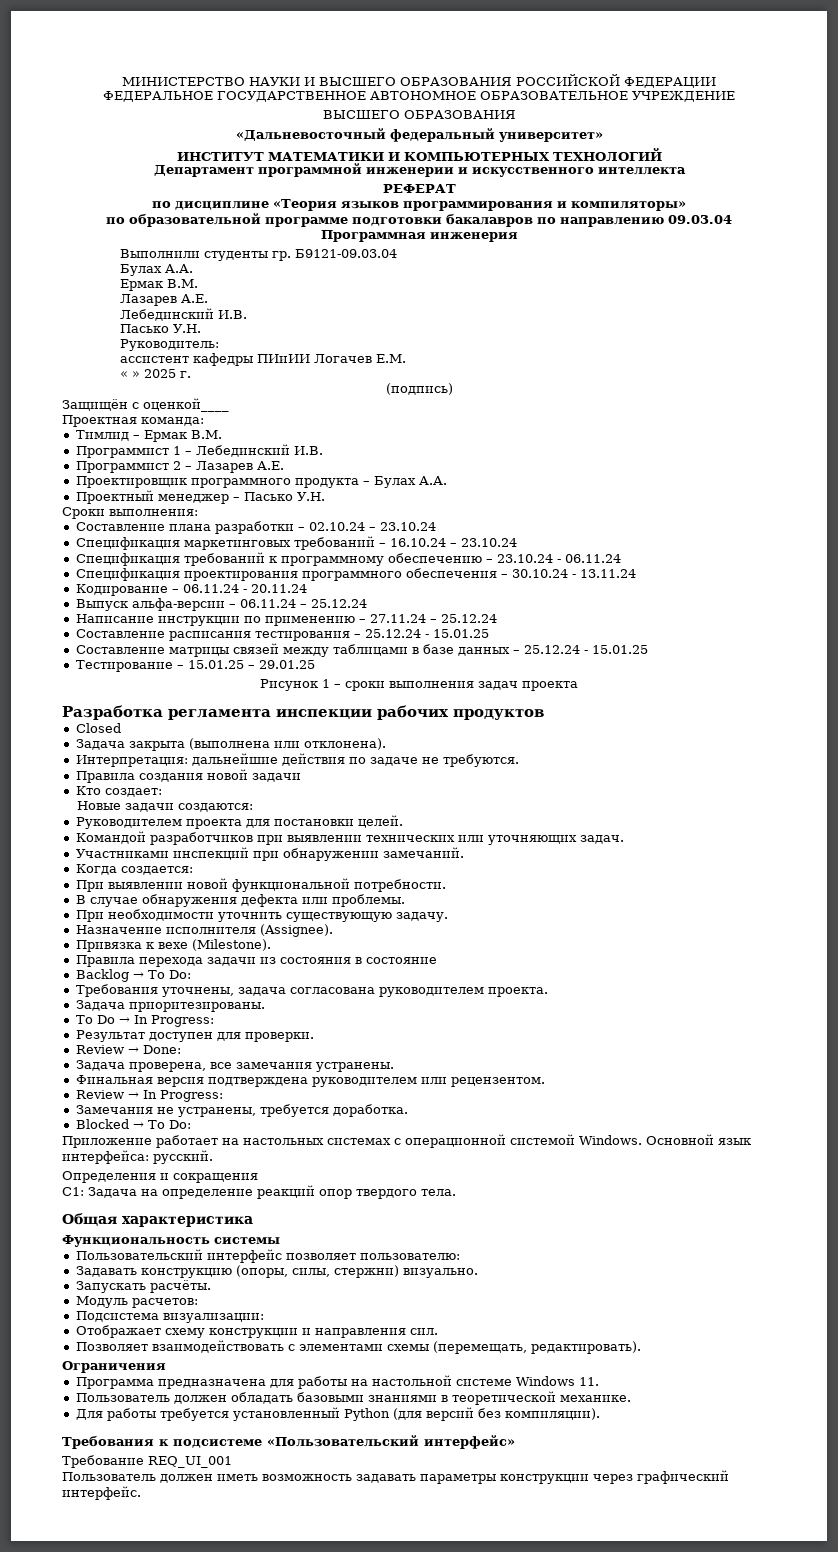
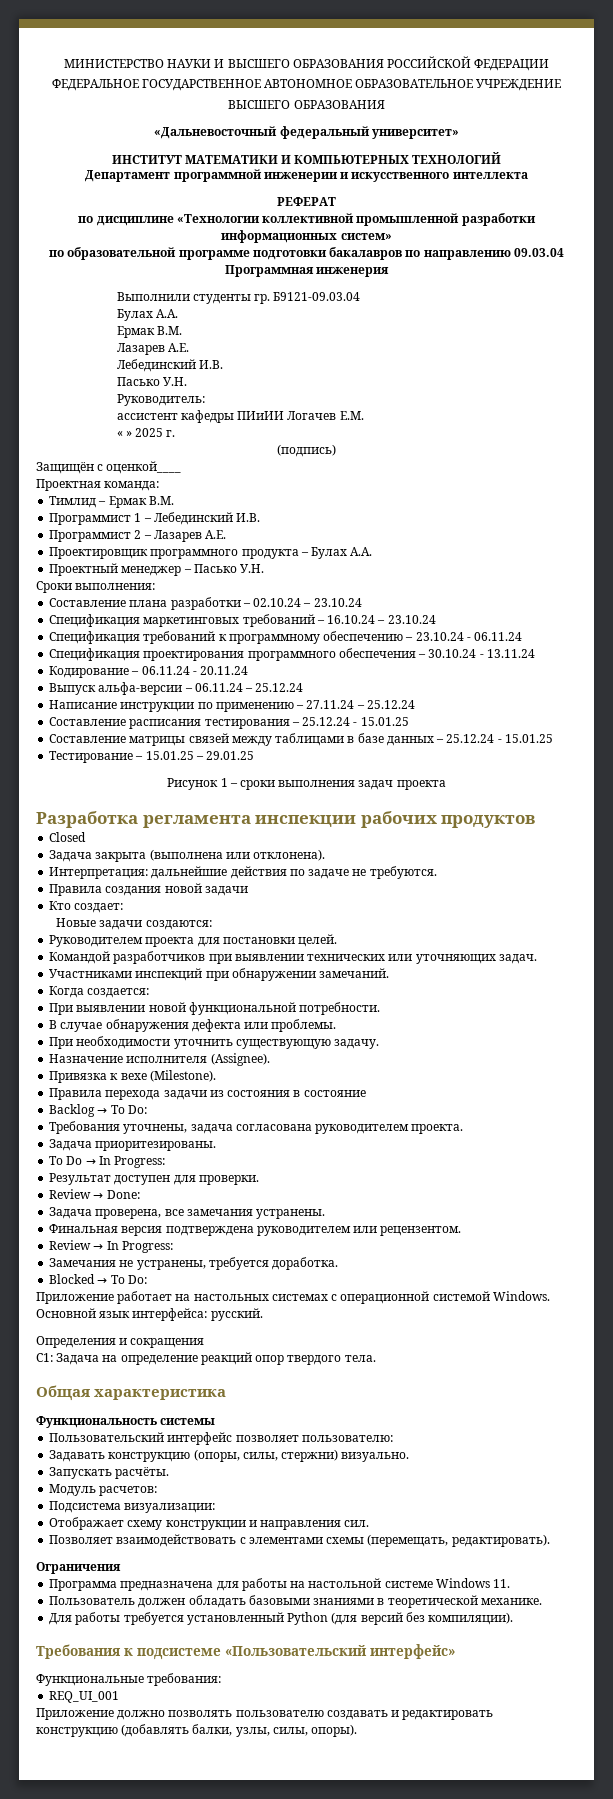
[273,199,686,211] «Теория языков программирования и компиляторы» -> [176,213,536,226] [221,230,392,243] «Технологии коллективной промышленной разработки информационных систем»
[62,1455,144,1468] Требование -> [36,1673,222,1686] Функциональные требования: //
[62,1470,729,1484] [62,1486,141,1500] Пользователь должен иметь возможность задавать параметры конструкции через графический интерфейс. -> [36,1708,494,1720] [36,1724,358,1737] Приложение должно позволять пользователю создавать и редактировать конструкцию (добавлять балки, узлы, силы, опоры).

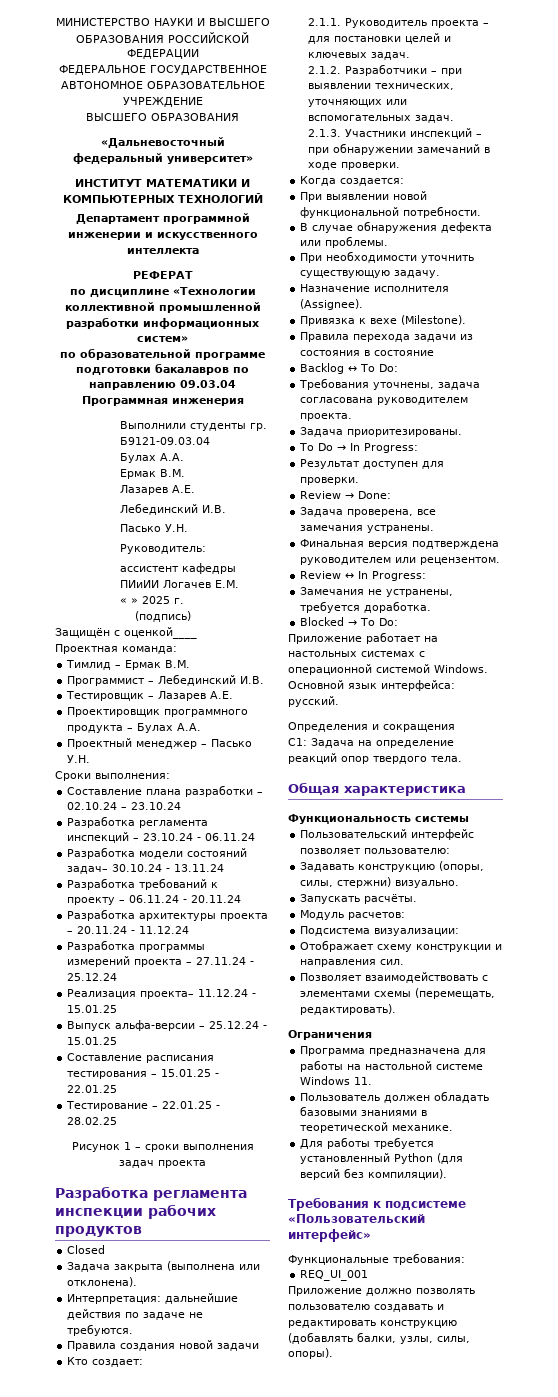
[134,513,142,522] 1 -> (146, 681) none
[49,530,142,542] Программист 2 -> [66,691,145,701] Тестировщик
[49,614,436,627] [49,631,404,644] Спецификация маркетинговых требований – 16.10.24 – 23.10.24 // Спецификация требований к программному обеспечению -> [67,816,209,828] [67,832,130,843] Разработка регламента инспекций
[49,648,427,661] Спецификация проектирования программного обеспечения – -> [67,847,248,859] [67,866,109,874] Разработка модели состояний задач–
[49,666,130,678] Кодирование -> [67,878,219,890] [67,897,116,905] Разработка требований к проекту
[49,682,304,695] [49,700,415,712] [49,717,290,729] Выпуск альфа-версии – 06.11.24 – 25.12.24 // Написание инструкции по применению – 27.11.24 – 25.12.24 // Составление расписания тестирования -> [67,909,269,921] [67,926,190,934] [67,940,206,952] [67,956,255,967] [67,973,118,981] [67,989,257,999] [67,1005,118,1013] [67,1020,196,1031] Разработка архитектуры проекта – 20.11.24 - 11.12.24 // Разработка программы измерений проекта – 27.11.24 - 25.12.24 // Реализация проекта– 11.12.24 - 15.01.25 // Выпуск альфа-версии
[129,733,553,746] матрицы связей между таблицами в базе данных – 25.12.24 - 15.01.25 -> [146,1055,215,1063] [67,1069,220,1079] [67,1085,118,1093] расписания тестирования – 15.01.25 - 22.01.25
[145,751,255,760] 15.01.25 – 29.01.25 -> [162,1101,221,1109] [67,1117,118,1125] 22.01.25 - 28.02.25
[56,918,212,930] [49,934,338,947] [49,951,537,964] [49,968,390,981] Новые задачи создаются: // Руководителем проекта для постановки целей. // Командой разработчиков при выявлении технических или уточняющих задач. // Участниками инспекций при обнаружении замечаний. -> [308,18,490,28] [308,33,452,44] [308,52,411,60] [308,64,463,76] [308,83,455,90] [308,99,408,107] [308,115,455,123] [308,128,483,139] [308,143,491,155] [308,162,401,170] 2.1.1. Руководитель проекта – для постановки целей и ключевых задач. // 2.1.2. Разработчики – при выявлении технических, уточняющих или вспомогательных задач. // 2.1.3. Участники инспекций – при обнаружении замечаний в ходе проверки.
[97,1108,108,1114] → -> [348,366,358,372] ↔
[93,1244,104,1250] → -> [345,573,355,579] ↔

